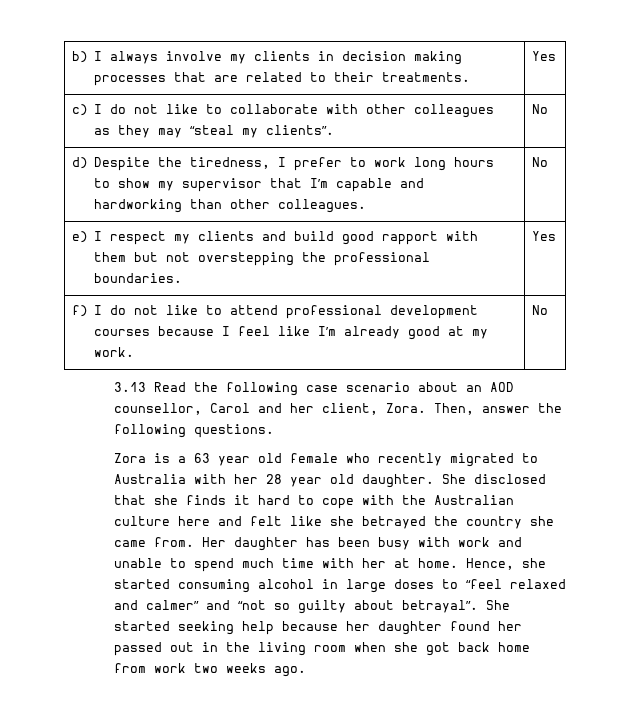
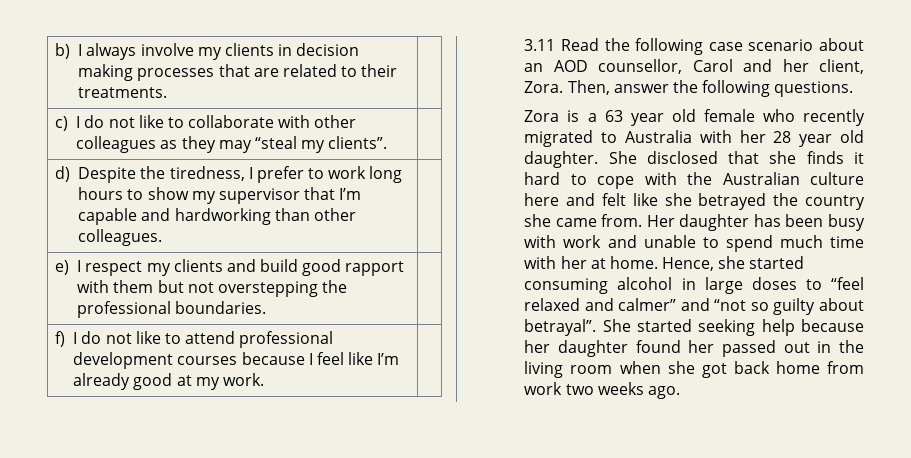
[531,51,556,61] Yes -> (168, 92) none
[531,104,548,114] No -> (388, 142) none
[531,157,548,167] No -> (163, 237) none
[531,231,556,241] Yes -> (267, 307) none
[531,305,548,315] [113,382,146,392] No // 3.13 -> [524,39,556,51] // 3.11

